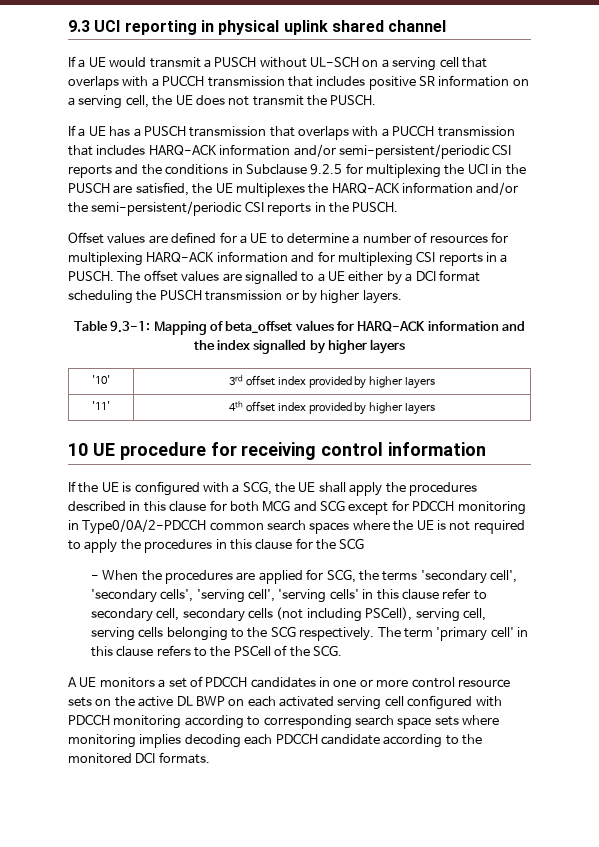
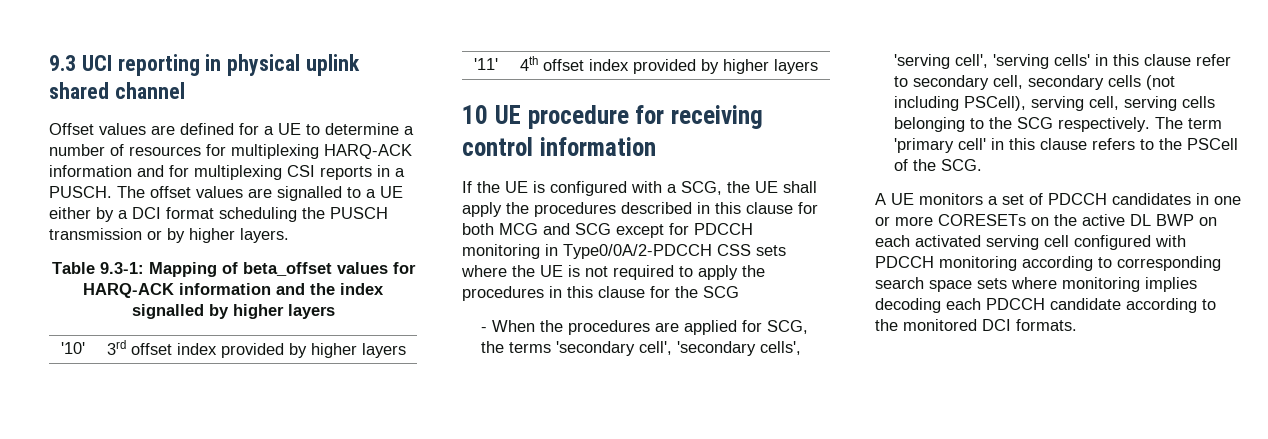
[68,56,487,71] [68,75,529,90] [68,94,377,109] [68,125,515,140] [68,144,512,159] [68,163,526,178] [68,182,519,197] [68,201,399,216] // If a UE would transmit a PUSCH without UL-SCH on a serving cell that overlaps with a PUCCH transmission that includes positive SR information on a serving cell, the UE does not transmit the PUSCH. // If a UE has a PUSCH transmission that overlaps with a PUCCH transmission that includes HARQ-ACK information and/or semi-persistent/periodic CSI reports and the conditions in Subclause 9.2.5 for multiplexing the UCI in the PUSCH are satisfied, the UE multiplexes the HARQ-ACK information and/or the semi-persistent/periodic CSI reports in the PUSCH. -> (185, 90) none
[209,520,350,534] common search spaces -> [717,244,786,256] CSS sets
[411,677,510,688] [68,697,92,707] control resource sets -> [938,214,1026,226] CORESETs

